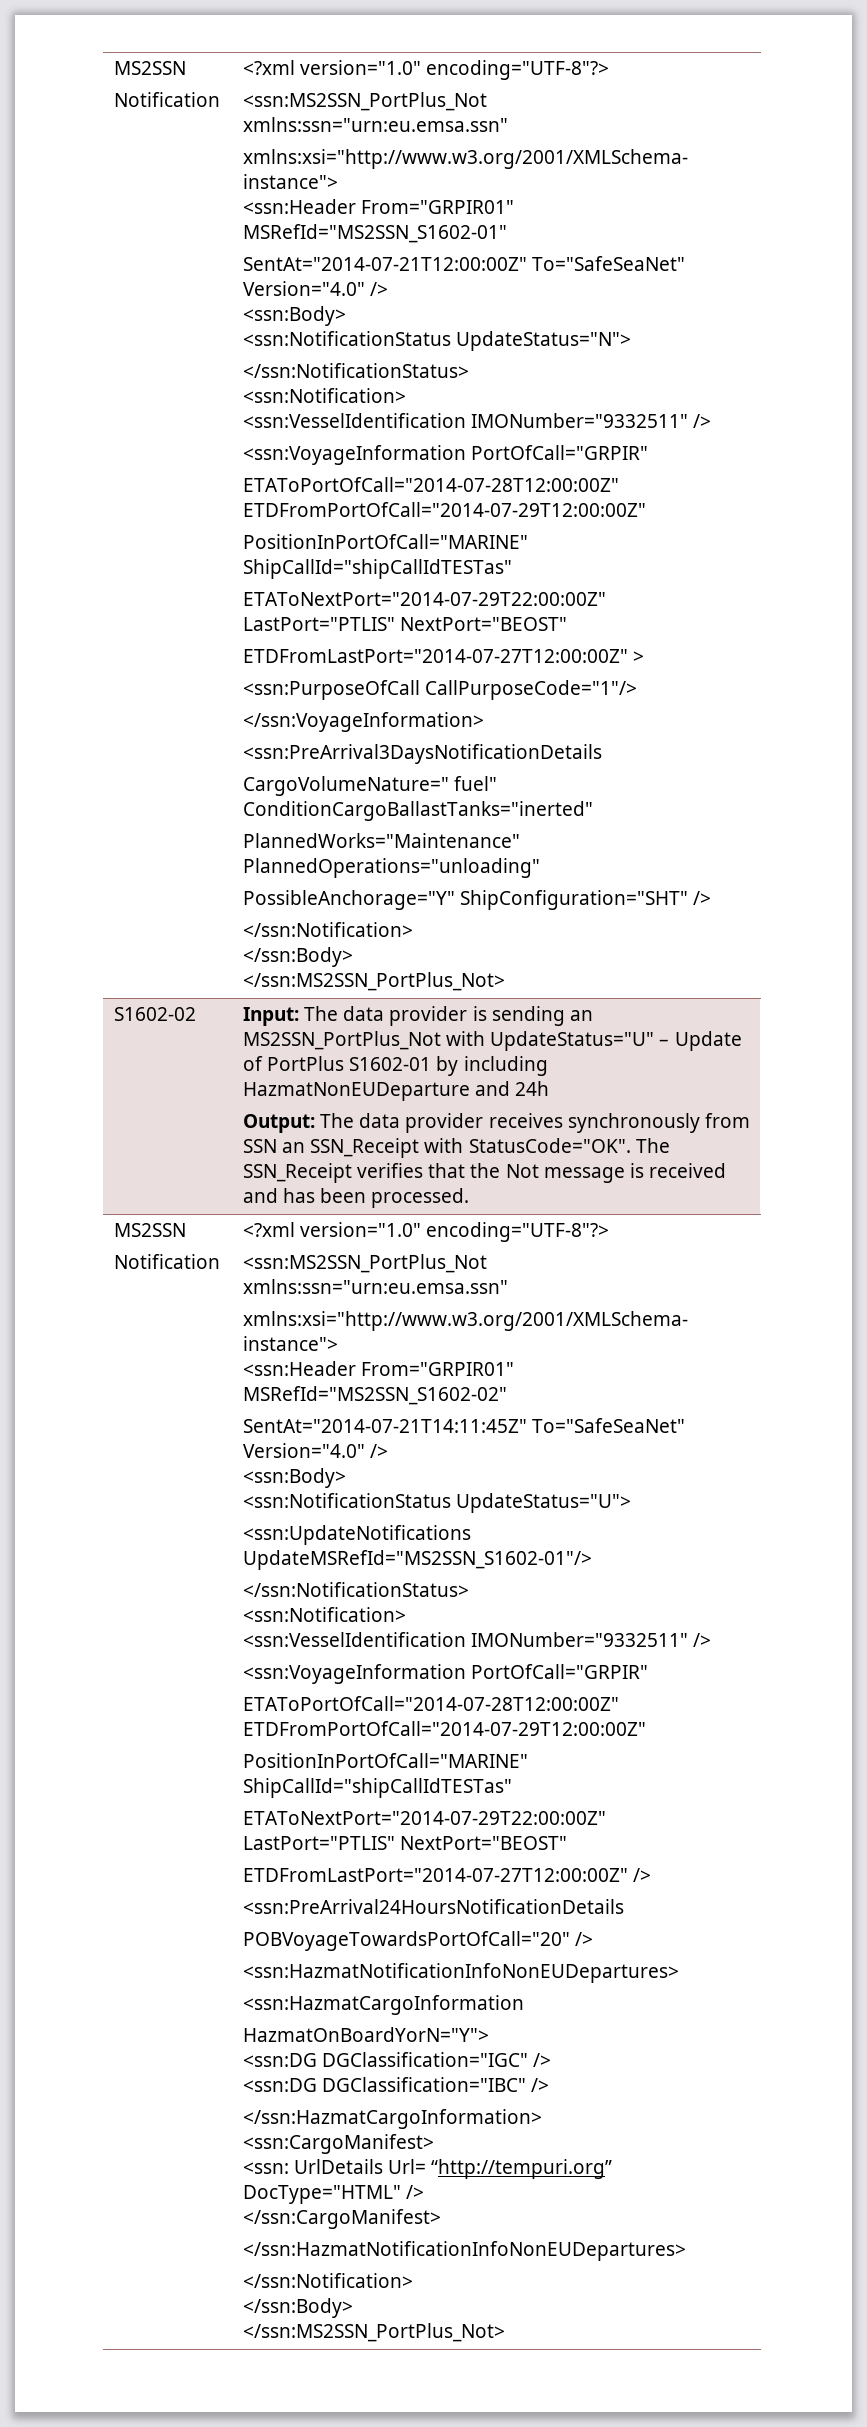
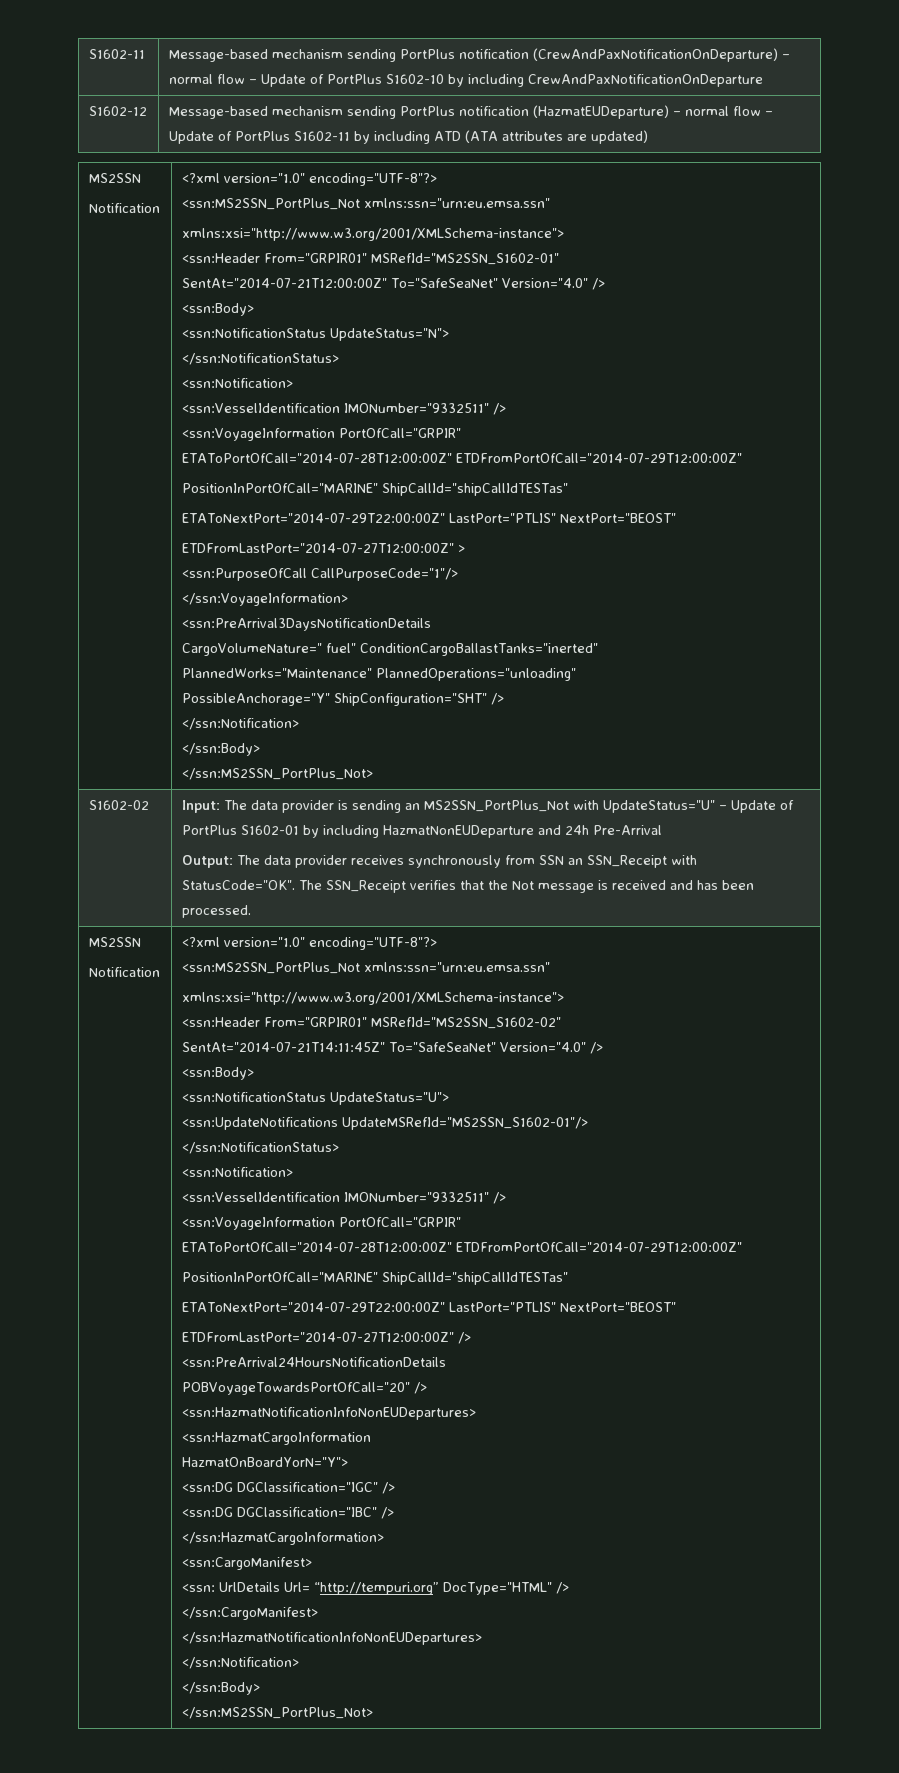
(114, 68) none -> [88,49,145,59] [168,48,790,62] [168,74,763,87] [88,106,147,116] [168,105,773,119] [168,130,648,144] S1602-11 | Message-based mechanism sending PortPlus notification (CrewAndPaxNotificationOnDeparture) – normal flow – Update of PortPlus S1602-10 by including CrewAndPaxNotificationOnDeparture // S1602-12 | Message-based mechanism sending PortPlus notification (HazmatEUDeparture) – normal flow – Update of PortPlus S1602-11 by including ATD (ATA attributes are updated) //
(550, 1088) none -> [592,825,662,835] Pre-Arrival

